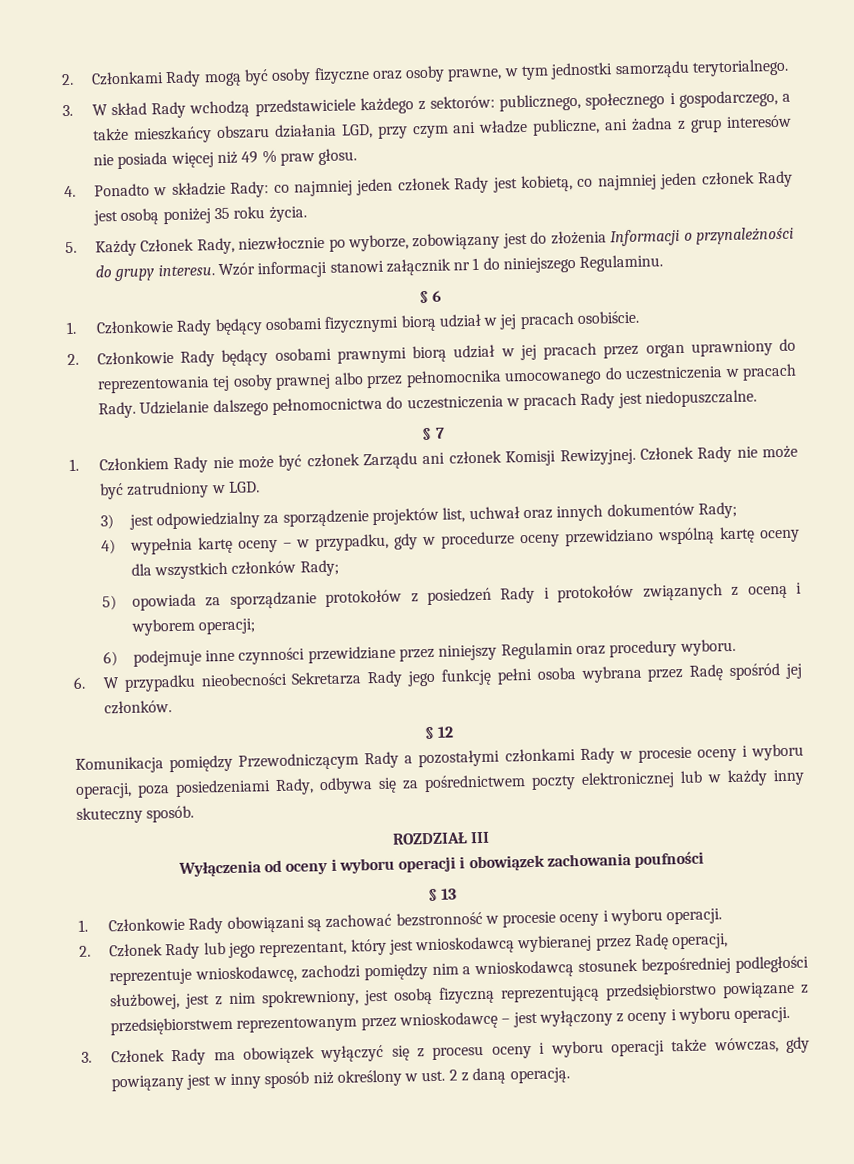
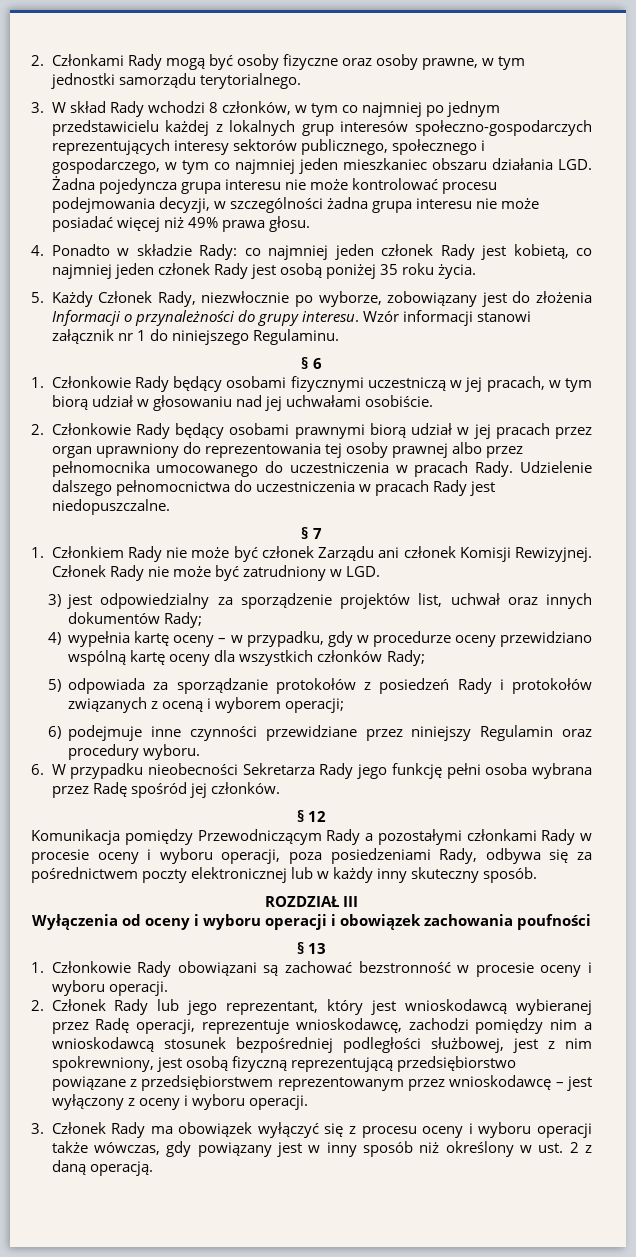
[189,89,792,118] [91,114,792,144] [92,149,315,170] wchodzą przedstawiciele każdego z sektorów: publicznego, społecznego i gospodarczego, a także mieszkańcy obszaru działania LGD, przy czym ani władze publiczne, ani żadna z grup interesów nie posiada więcej niż 49 % praw -> [147,101,501,117] [51,120,592,136] [51,139,485,155] [51,158,592,174] [51,176,497,194] [51,197,539,213] [51,216,265,232] wchodzi 8 członków, w tym co najmniej po jednym przedstawicielu każdej z lokalnych grup interesów społeczno-gospodarczych reprezentujących interesy sektorów publicznego, społecznego i gospodarczego, w tym co najmniej jeden mieszkaniec obszaru działania LGD. Żadna pojedyncza grupa interesu nie może kontrolować procesu podejmowania decyzji, w szczególności żadna grupa interesu nie może posiadać więcej niż 49% prawa
[400,312,575,332] biorą udział w jej pracach -> [367,376,592,392] [51,395,361,411] uczestniczą w jej pracach, w tym biorą udział w głosowaniu nad jej uchwałami
[139,400,210,415] Udzielanie -> [520,461,592,473] Udzielenie
[131,593,197,611] opowiada -> [68,678,146,694] odpowiada

